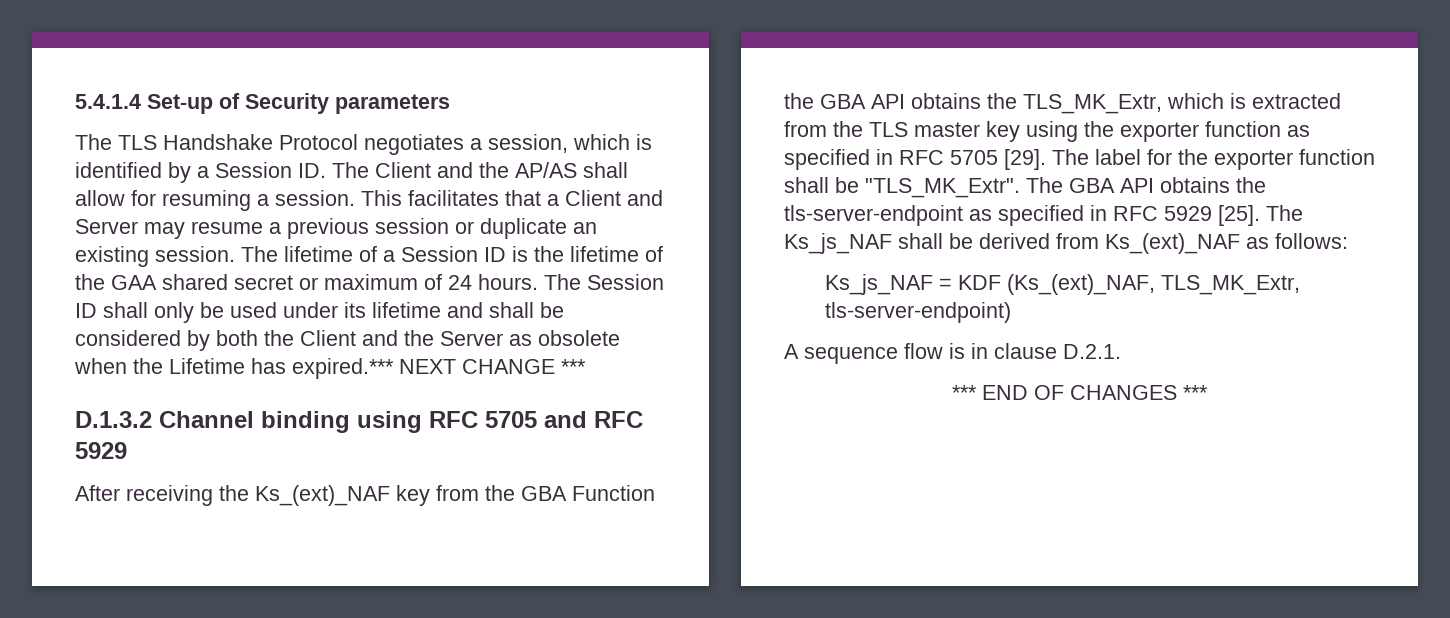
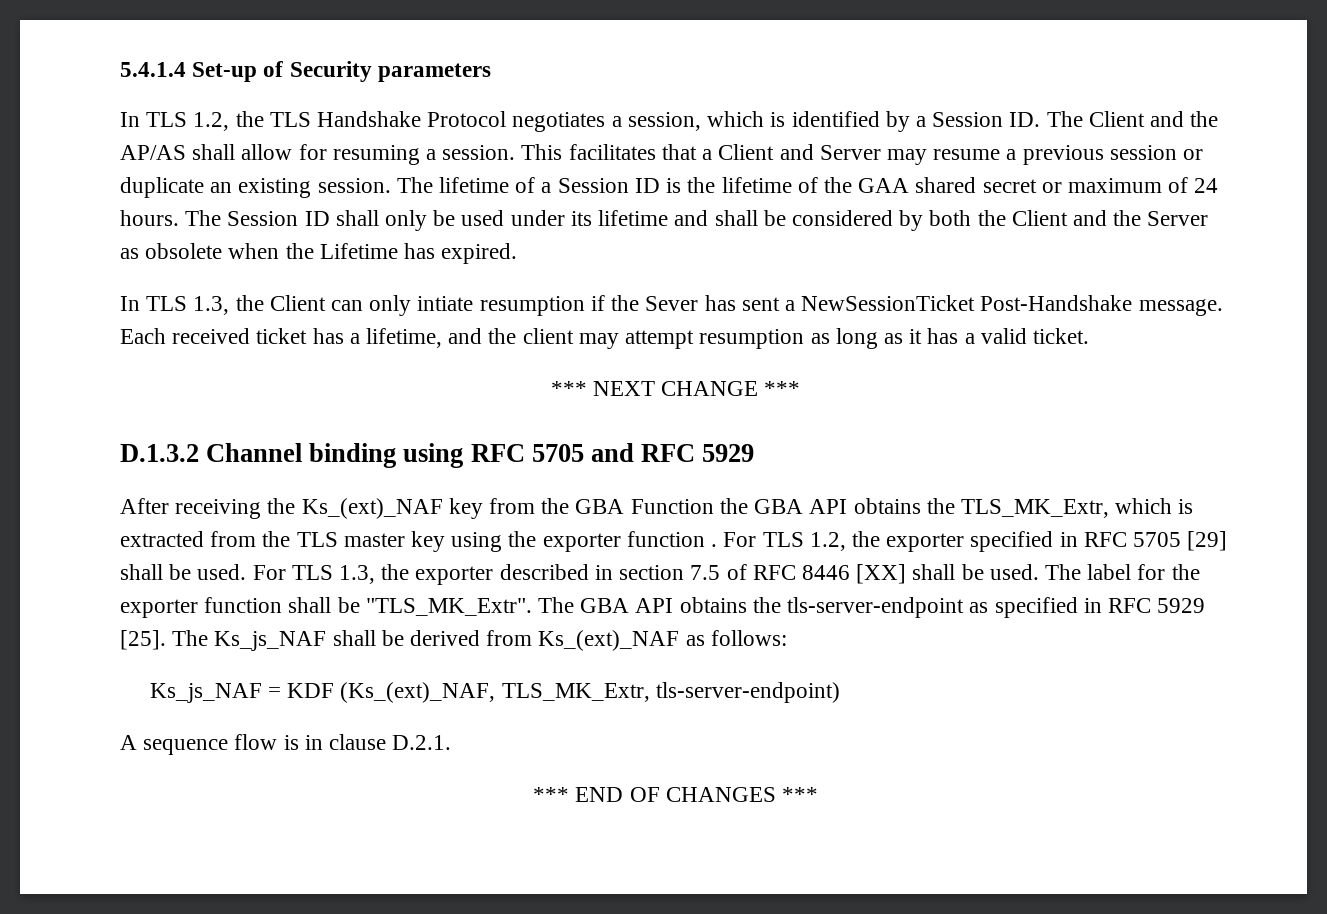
[75,134,112,150] The -> [120,111,264,131] In TLS 1.2, the
[292,358,394,379] expired.*** -> [441,243,518,264] [120,295,1223,316] [120,328,1089,349] [550,381,587,396] expired. // In TLS 1.3, the Client can only intiate resumption if the Sever has sent a NewSessionTicket Post-Handshake message. Each received ticket has a lifetime, and the client may attempt resumption as long as it has a valid ticket. // ***
[1287,125,1310,137] [784,149,1046,170] as specified in RFC 5705 [29]. -> [711,531,1228,552] [120,564,1039,585] . For TLS 1.2, the exporter specified in RFC 5705 [29] shall be used. For TLS 1.3, the exporter described in section 7.5 of RFC 8446 [XX] shall be used.

